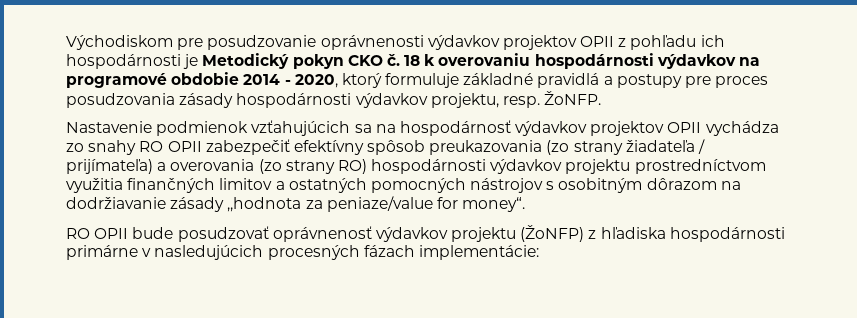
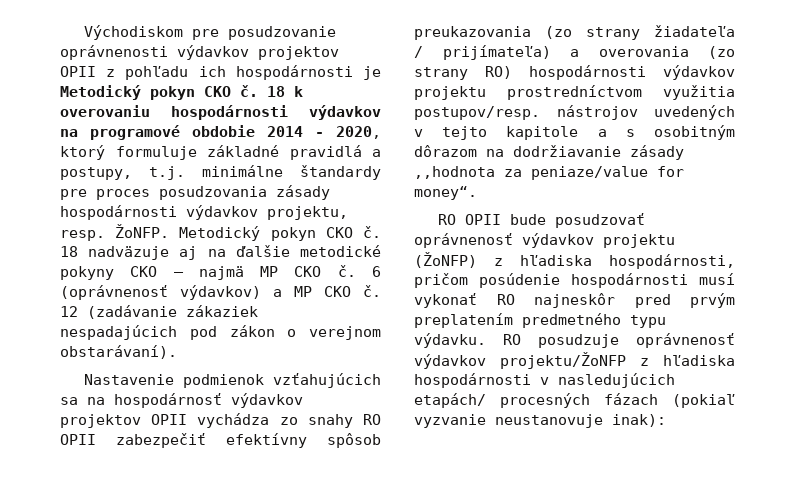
[616,74,682,88] postupy -> [60,165,381,180] postupy, t.j. minimálne štandardy
(602, 98) none -> [179,226,381,241] [60,245,381,260] [60,265,381,280] [60,285,381,300] [60,305,258,319] [60,325,381,340] [60,345,177,359] Metodický pokyn CKO č. 18 nadväzuje aj na ďalšie metodické pokyny CKO – najmä MP CKO č. 6 (oprávnenosť výdavkov) a MP CKO č. 12 (zadávanie zákaziek nespadajúcich pod zákon o verejnom obstarávaní).
[127,178,544,193] finančných limitov a ostatných pomocných nástrojov -> [414,105,735,120] [414,126,607,140] postupov/resp. nástrojov uvedených v tejto kapitole a
[669,227,785,242] [66,245,138,260] hospodárnosti primárne -> [609,254,735,269] [414,273,735,288] [414,293,735,308] [414,313,666,328] [414,333,735,348] [414,352,735,369] [414,373,531,388] hospodárnosti, pričom posúdenie hospodárnosti musí vykonať RO najneskôr pred prvým preplatením predmetného typu výdavku. RO posudzuje oprávnenosť výdavkov projektu/ŽoNFP z hľadiska hospodárnosti
(264, 252) none -> [414,393,486,408] etapách/
[418,245,539,260] implementácie: -> [672,394,735,408] [414,414,666,428] (pokiaľ vyzvanie neustanovuje inak):

